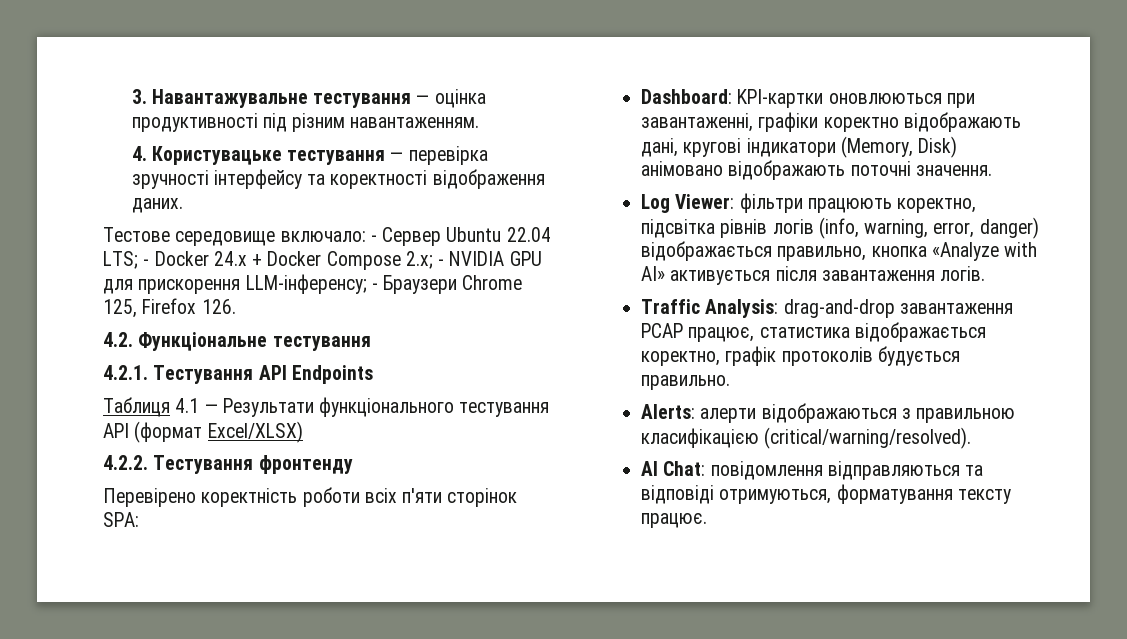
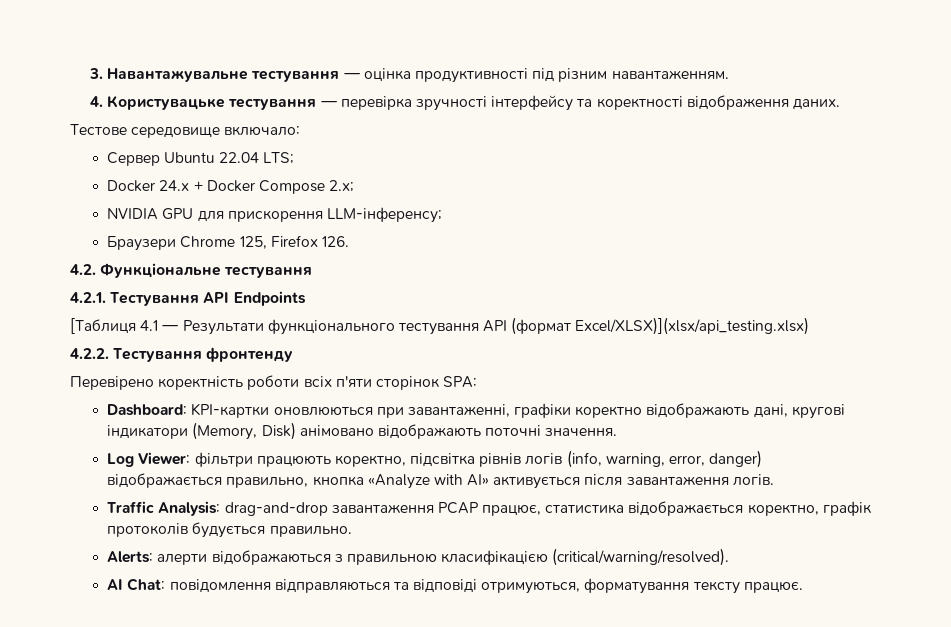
[370,235,377,242] - -> (301, 131) //
[143,259,150,266] - -> (294, 158) //
[438,259,445,266] - -> (355, 186) //
[371,283,378,290] - -> (442, 215) //
[103,397,170,417] Таблиця -> [70,318,136,334] [Таблиця
[207,421,303,443] Excel/XLSX) -> [575,317,810,335] Excel/XLSX)](xlsx/api_testing.xlsx)

